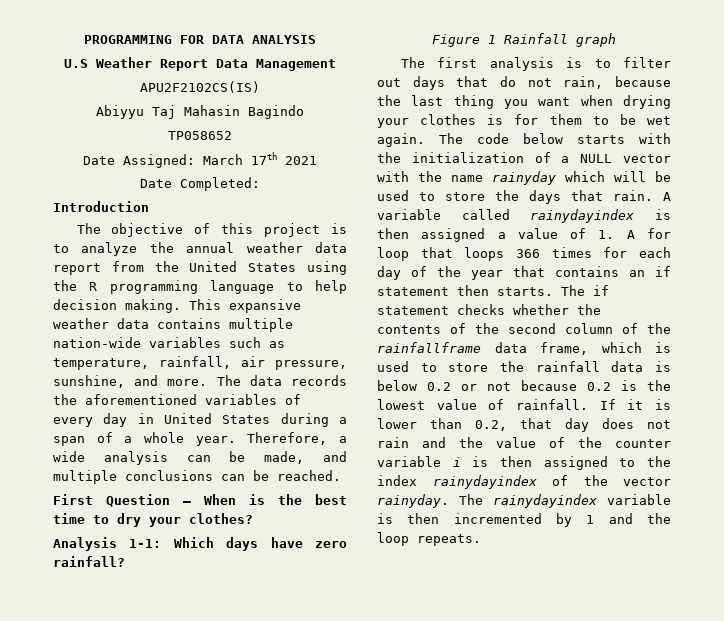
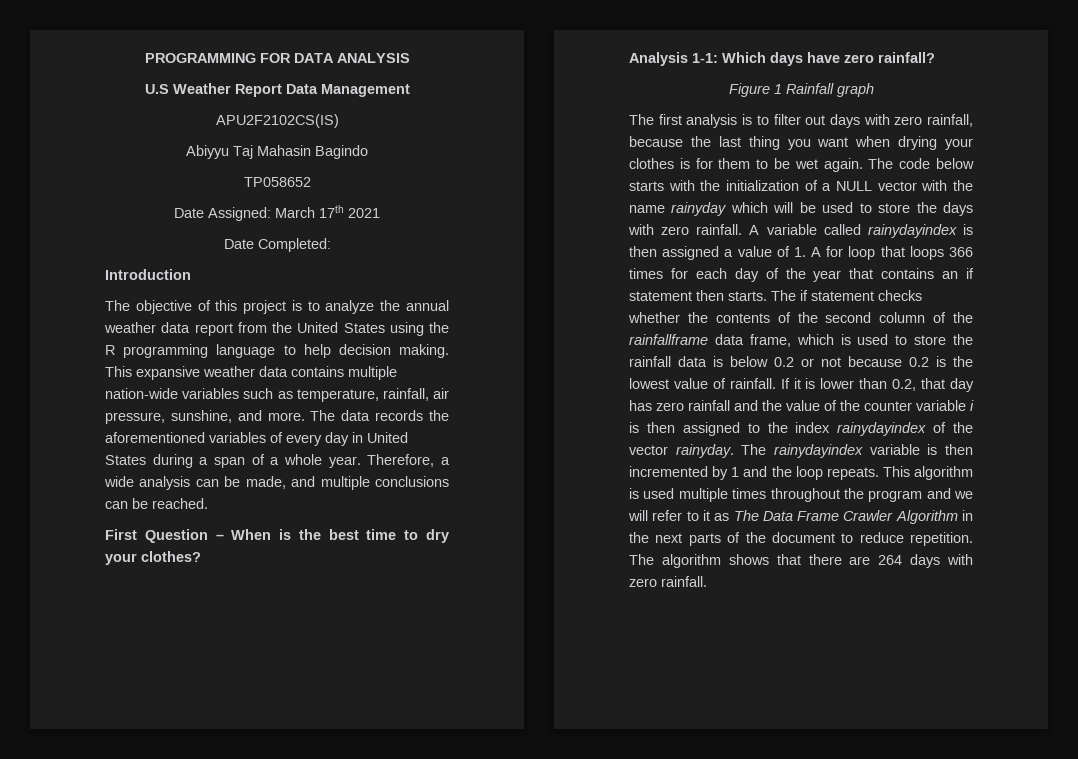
[456,76,604,89] that do not rain, -> [863,114,973,127] with zero rainfall,
[571,190,653,201] that rain. -> [628,224,743,235] with zero rainfall.
[602,418,671,429] [377,437,409,448] does not rain -> [629,400,730,411] has zero rainfall
(481, 540) none -> [882,466,973,480] [629,488,973,502] [628,510,973,524] [629,532,973,546] [629,554,973,568] [629,576,707,587] This algorithm is used multiple times throughout the program and we will refer to it as The Data Frame Crawler Algorithm in the next parts of the document to reduce repetition. The algorithm shows that there are 264 days with zero rainfall.

